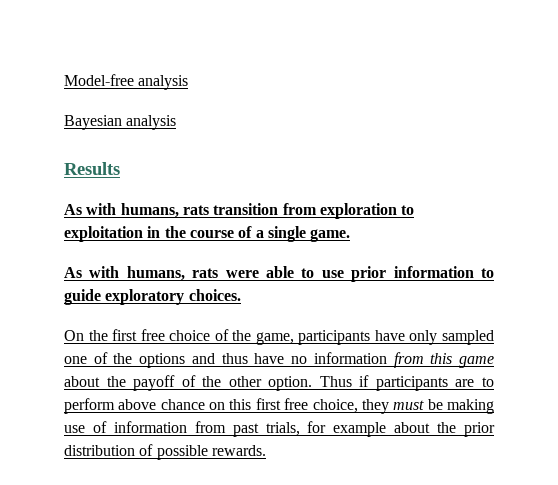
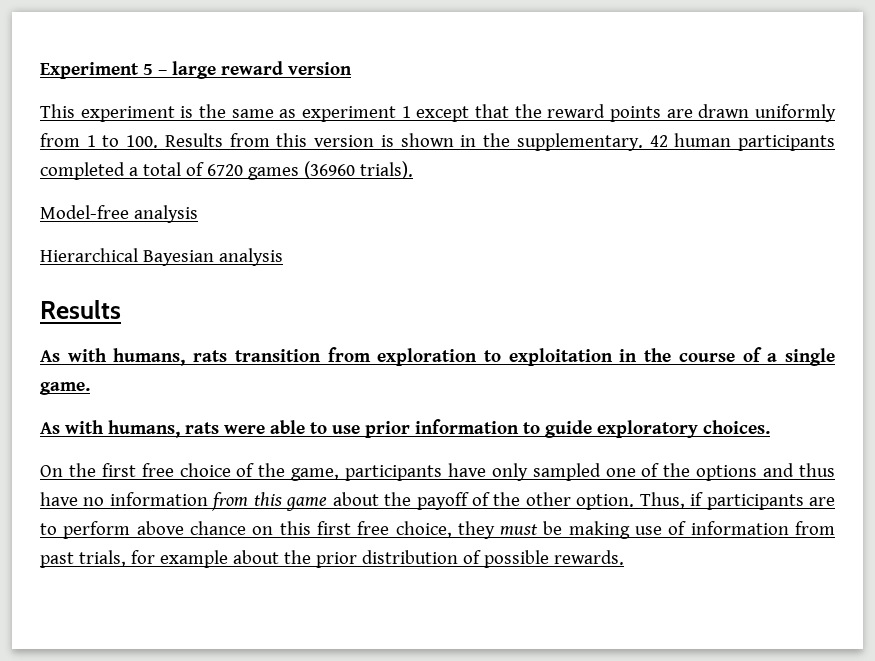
(64, 80) none -> [40,61,352,79] [40,104,836,122] [40,133,836,151] [40,161,413,180] Experiment 5 – large reward version // This experiment is the same as experiment 1 except that the reward points are drawn uniformly from 1 to 100. Results from this version is shown in the supplementary. 42 human participants completed a total of 6720 games (36960 trials). //
(189, 82) none -> [40,248,138,262] Hierarchical
[319,376,352,387] Thus -> [639,492,685,509] Thus,

